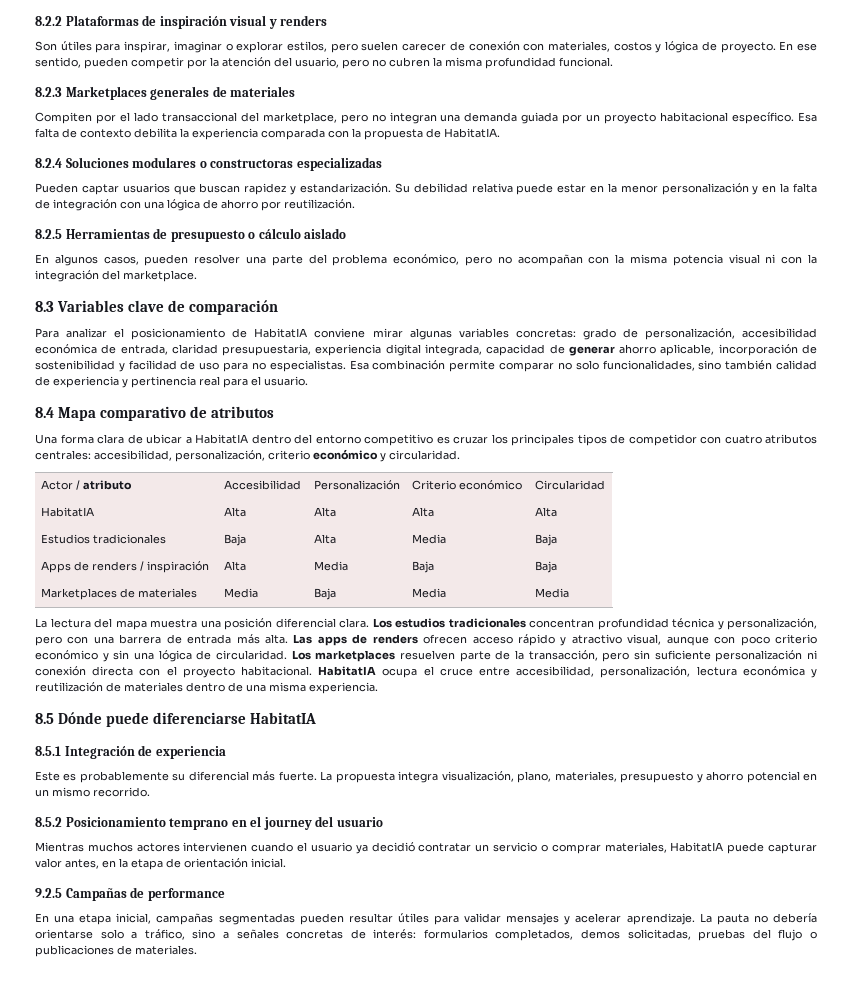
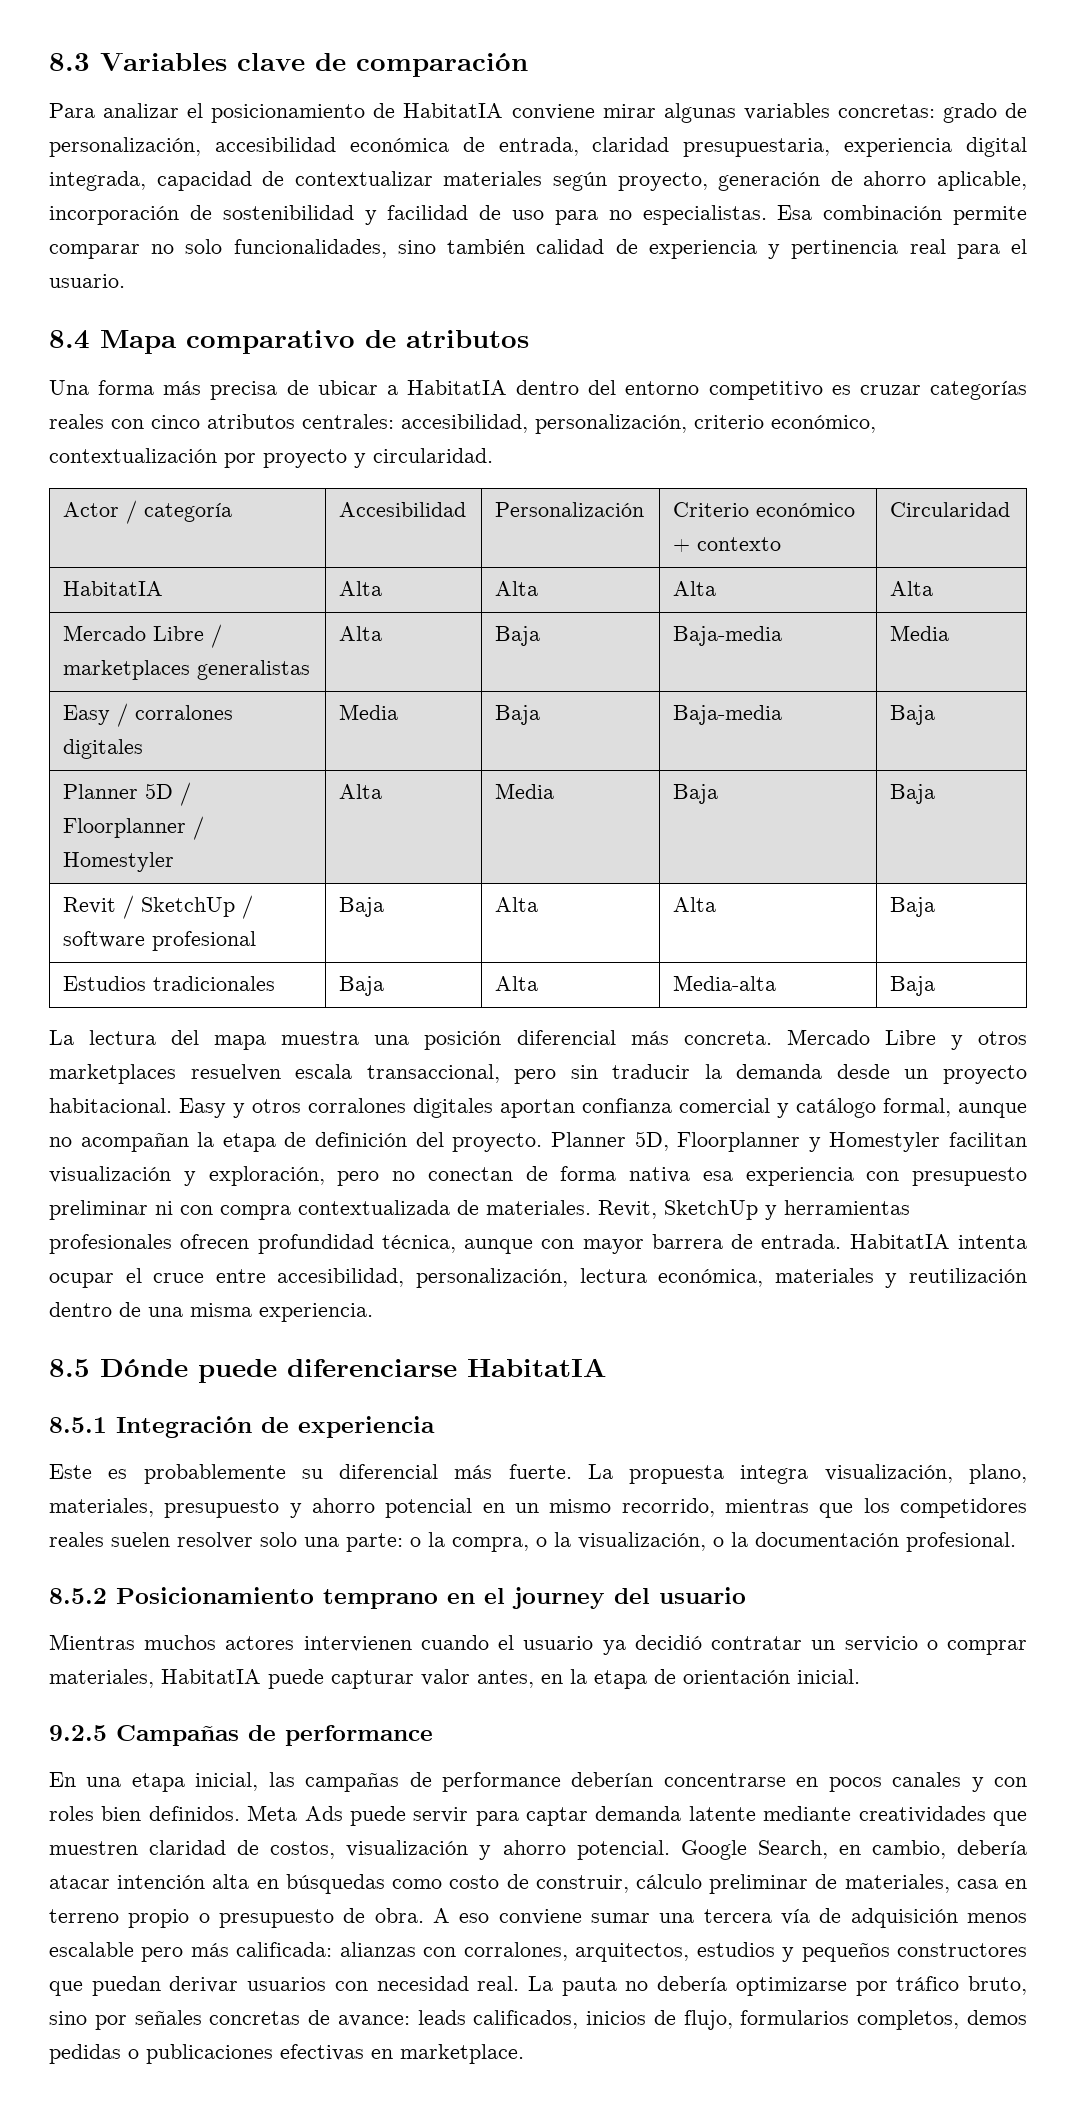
[35,15,328,29] [35,41,817,53] [35,57,613,69] [35,86,296,100] [35,112,818,124] [35,128,500,140] [35,157,382,171] [35,183,818,195] [35,199,355,211] [35,228,347,242] [35,254,817,266] [35,270,197,282] 8.2.2 Plataformas de inspiración visual y renders // Son útiles para inspirar, imaginar o explorar estilos, pero suelen carecer de conexión con materiales, costos y lógica de proyecto. En ese sentido, pueden competir por la atención del usuario, pero no cubren la misma profundidad funcional. // 8.2.3 Marketplaces generales de materiales // Compiten por el lado transaccional del marketplace, pero no integran una demanda guiada por un proyecto habitacional específico. Esa falta de contexto debilita la experiencia comparada con la propuesta de HabitatIA. // 8.2.4 Soluciones modulares o constructoras especializadas // Pueden captar usuarios que buscan rapidez y estandarización. Su debilidad relativa puede estar en la menor personalización y en la falta de integración con una lógica de ahorro por reutilización. // 8.2.5 Herramientas de presupuesto o cálculo aislado // En algunos casos, pueden resolver una parte del problema económico, pero no acompañan con la misma potencia visual ni con la integración del marketplace. // -> (49, 62) none
[568,346,615,356] generar -> [294,171,853,191] contextualizar materiales según proyecto, generación de
[97,434,124,444] clara -> [163,381,278,400] más precisa
[491,434,762,446] los principales tipos de competidor con cuatro -> [929,380,1027,400] [49,414,200,429] categorías reales con cinco
[313,449,378,460] económico -> [771,415,876,433] [49,448,347,468] económico, contextualización por proyecto
[82,480,132,490] atributo -> [144,502,233,522] categoría
(522, 485) none -> [673,537,782,552] + contexto
[40,534,166,544] [223,534,246,546] [313,534,336,544] [411,534,446,544] [534,534,557,546] [40,561,209,573] [223,561,246,571] [313,561,348,571] [411,561,434,573] [534,561,557,573] [40,588,197,600] [223,588,258,598] [313,588,336,600] [411,588,446,598] [534,588,569,598] Estudios tradicionales | Baja | Alta | Media | Baja // Apps de renders / inspiración | Alta | Media | Baja | Baja // Marketplaces de materiales | Media | Baja | Media | Media -> [63,624,223,648] [63,660,311,680] [339,626,383,641] [495,626,541,646] [673,626,783,646] [890,625,950,641] [63,703,234,727] [63,739,144,759] [339,704,399,720] [495,705,541,725] [673,705,783,725] [890,705,936,725] [63,782,192,806] [63,816,205,840] [63,852,175,872] [339,784,383,799] [495,783,555,799] [673,784,719,804] [890,784,936,804] [63,895,254,919] [63,931,257,951] [339,897,385,917] [495,897,539,912] [673,897,717,912] [890,897,936,917] [63,976,276,991] [339,976,385,996] [495,976,539,991] [673,975,777,991] [890,976,936,996] Mercado Libre / marketplaces generalistas | Alta | Baja | Baja-media | Media // Easy / corralones digitales | Media | Baja | Baja-media | Baja // Planner 5D / Floorplanner / Homestyler | Alta | Media | Baja | Baja // Revit / SketchUp / software profesional | Baja | Alta | Alta | Baja // Estudios tradicionales | Baja | Alta | Media-alta | Baja
[339,618,817,630] [35,634,818,646] [35,650,817,662] [35,666,418,678] clara. Los estudios tradicionales concentran profundidad técnica y personalización, pero con una barrera de entrada más alta. Las apps de renders ofrecen acceso rápido y atractivo visual, aunque con poco criterio económico y sin una lógica de circularidad. Los marketplaces resuelven parte de la transacción, pero sin suficiente personalización ni conexión directa con el proyecto habitacional. HabitatIA ocupa -> [630,1029,1027,1050] [49,1064,1027,1084] [49,1098,1027,1118] [49,1131,1028,1152] [49,1166,1027,1186] [49,1200,910,1220] [49,1234,1027,1254] [49,1273,114,1288] más concreta. Mercado Libre y otros marketplaces resuelven escala transaccional, pero sin traducir la demanda desde un proyecto habitacional. Easy y otros corralones digitales aportan confianza comercial y catálogo formal, aunque no acompañan la etapa de definición del proyecto. Planner 5D, Floorplanner y Homestyler facilitan visualización y exploración, pero no conectan de forma nativa esa experiencia con presupuesto preliminar ni con compra contextualizada de materiales. Revit, SketchUp y herramientas profesionales ofrecen profundidad técnica, aunque con mayor barrera de entrada. HabitatIA intenta ocupar
[742,666,818,678] [35,682,183,692] económica y reutilización de materiales -> [658,1268,1027,1288] económica, materiales y reutilización
[93,787,150,797] recorrido. -> [621,1498,1027,1518] [49,1532,1016,1552] recorrido, mientras que los competidores reales suelen resolver solo una parte: o la compra, o la visualización, o la documentación profesional.
[156,913,817,925] [35,929,818,941] [35,945,197,957] campañas segmentadas pueden resultar útiles para validar mensajes y acelerar aprendizaje. La pauta no debería orientarse solo a tráfico, sino a señales concretas de interés: formularios completados, demos solicitadas, pruebas del flujo o publicaciones de materiales. -> [268,1772,1027,1792] [49,1805,1027,1826] [49,1840,1028,1860] [49,1874,1027,1894] [49,1908,1027,1928] [49,1942,1028,1962] [49,1976,1027,1996] [49,2010,1027,2030] [49,2044,524,2064] las campañas de performance deberían concentrarse en pocos canales y con roles bien definidos. Meta Ads puede servir para captar demanda latente mediante creatividades que muestren claridad de costos, visualización y ahorro potencial. Google Search, en cambio, debería atacar intención alta en búsquedas como costo de construir, cálculo preliminar de materiales, casa en terreno propio o presupuesto de obra. A eso conviene sumar una tercera vía de adquisición menos escalable pero más calificada: alianzas con corralones, arquitectos, estudios y pequeños constructores que puedan derivar usuarios con necesidad real. La pauta no debería optimizarse por tráfico bruto, sino por señales concretas de avance: leads calificados, inicios de flujo, formularios completos, demos pedidas o publicaciones efectivas en marketplace.

